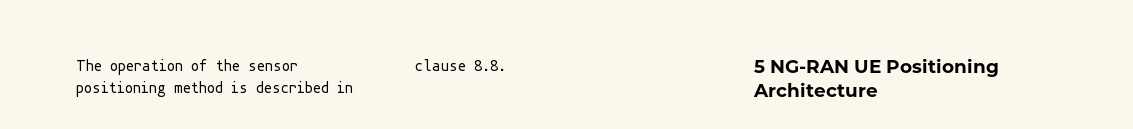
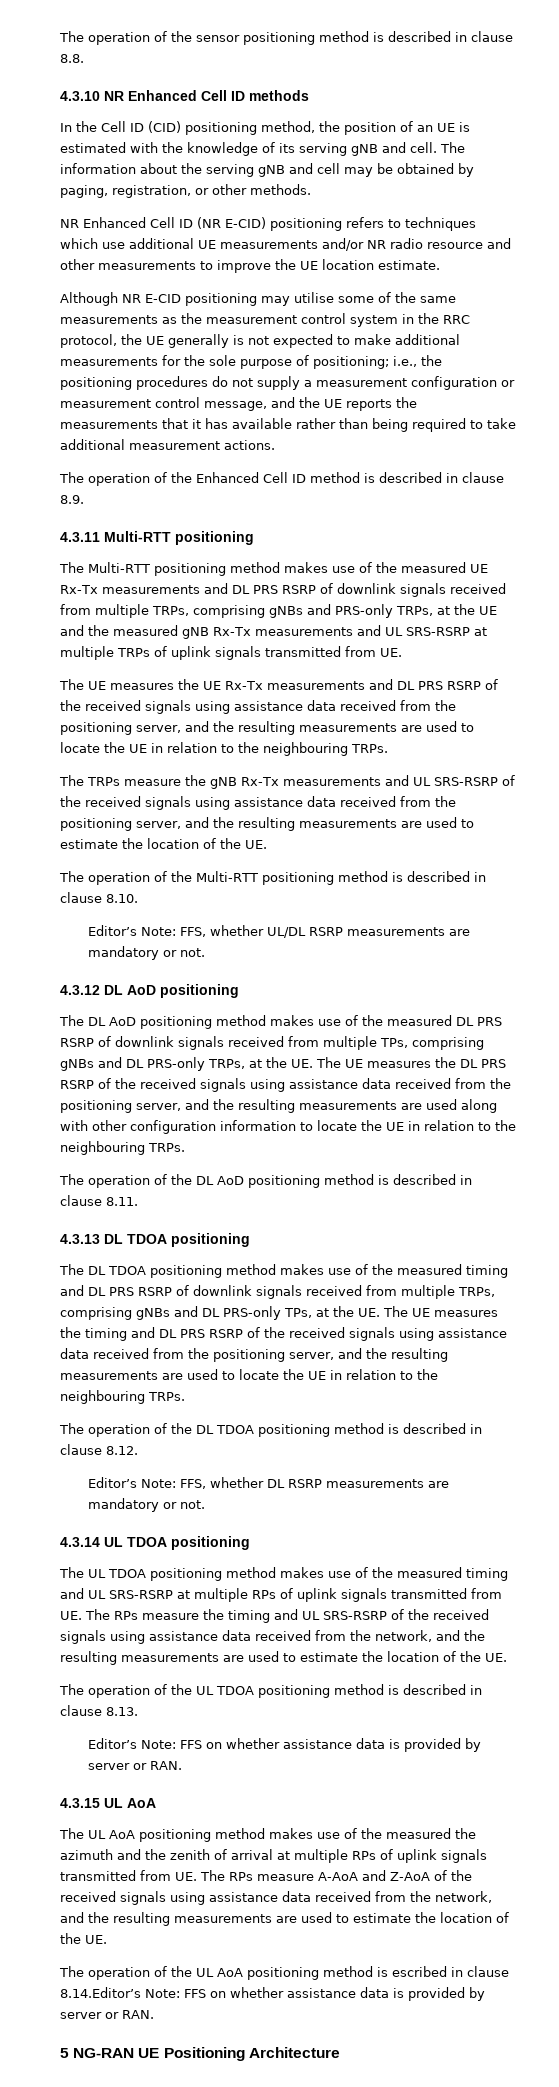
(506, 65) none -> [60,90,309,101] [60,121,470,135] [60,142,465,156] [60,163,474,177] [60,184,311,198] [60,217,476,231] [60,238,511,251] [60,259,440,273] [60,292,456,306] [60,313,470,327] [60,334,460,348] [60,355,442,369] [60,376,515,390] [60,397,417,411] [60,418,516,432] [60,439,275,450] [59,472,504,486] [60,495,84,504] [60,531,254,545] [59,562,488,576] [60,583,506,597] [60,604,497,618] [60,625,487,639] [60,646,402,660] [59,679,498,690] [60,700,456,714] [60,721,474,735] [60,742,388,756] [59,775,515,789] [60,796,456,810] [60,817,474,831] [60,838,267,849] [59,871,486,885] [60,892,138,903] [87,925,470,938] [87,946,205,960] [60,984,239,998] [59,1015,502,1029] [60,1036,484,1050] [60,1057,506,1071] [60,1078,511,1092] [60,1099,497,1113] [60,1120,516,1134] [60,1141,185,1155] [59,1174,472,1188] [60,1195,138,1206] [60,1233,250,1247] [59,1264,508,1278] [60,1285,495,1299] [60,1306,498,1320] [60,1327,507,1341] [60,1348,448,1362] [60,1369,438,1380] [60,1390,185,1404] [59,1423,482,1437] [60,1444,138,1455] [87,1477,449,1489] [87,1498,205,1512] [60,1536,250,1550] [59,1567,508,1581] [60,1588,502,1602] [60,1609,489,1623] [60,1630,485,1644] [60,1651,507,1665] [59,1684,482,1698] [60,1705,138,1716] [87,1738,481,1752] [87,1761,182,1770] [60,1798,156,1808] [59,1828,476,1842] [60,1849,487,1863] [60,1870,472,1881] [60,1891,492,1905] [60,1912,509,1926] [60,1933,107,1944] [59,1966,509,1980] [60,1987,485,2001] [60,2010,154,2019] // 4.3.10 NR Enhanced Cell ID methods // In the Cell ID (CID) positioning method, the position of an UE is estimated with the knowledge of its serving gNB and cell. The information about the serving gNB and cell may be obtained by paging, registration, or other methods. // NR Enhanced Cell ID (NR E-CID) positioning refers to techniques which use additional UE measurements and/or NR radio resource and other measurements to improve the UE location estimate. // Although NR E-CID positioning may utilise some of the same measurements as the measurement control system in the RRC protocol, the UE generally is not expected to make additional measurements for the sole purpose of positioning; i.e., the positioning procedures do not supply a measurement configuration or measurement control message, and the UE reports the measurements that it has available rather than being required to take additional measurement actions. // The operation of the Enhanced Cell ID method is described in clause 8.9. // 4.3.11 Multi-RTT positioning // The Multi-RTT positioning method makes use of the measured UE Rx-Tx measurements and DL PRS RSRP of downlink signals received from multiple TRPs, comprising gNBs and PRS-only TRPs, at the UE and the measured gNB Rx-Tx measurements and UL SRS-RSRP at multiple TRPs of uplink signals transmitted from UE. // The UE measures the UE Rx-Tx measurements and DL PRS RSRP of the received signals using assistance data received from the positioning server, and the resulting measurements are used to locate the UE in relation to the neighbouring TRPs. // The TRPs measure the gNB Rx-Tx measurements and UL SRS-RSRP of the received signals using assistance data received from the positioning server, and the resulting measurements are used to estimate the location of the UE. // The operation of the Multi-RTT positioning method is described in clause 8.10. // Editor’s Note: FFS, whether UL/DL RSRP measurements are mandatory or not. // 4.3.12 DL AoD positioning // The DL AoD positioning method makes use of the measured DL PRS RSRP of downlink signals received from multiple TPs, comprising gNBs and DL PRS-only TRPs, at the UE. The UE measures the DL PRS RSRP of the received signals using assistance data received from the positioning server, and the resulting measurements are used along with other configuration information to locate the UE in relation to the neighbouring TRPs. // The operation of the DL AoD positioning method is described in clause 8.11. // 4.3.13 DL TDOA positioning // The DL TDOA positioning method makes use of the measured timing and DL PRS RSRP of downlink signals received from multiple TRPs, comprising gNBs and DL PRS-only TPs, at the UE. The UE measures the timing and DL PRS RSRP of the received signals using assistance data received from the positioning server, and the resulting measurements are used to locate the UE in relation to the neighbouring TRPs. // The operation of the DL TDOA positioning method is described in clause 8.12. // Editor’s Note: FFS, whether DL RSRP measurements are mandatory or not. // 4.3.14 UL TDOA positioning // The UL TDOA positioning method makes use of the measured timing and UL SRS-RSRP at multiple RPs of uplink signals transmitted from UE. The RPs measure the timing and UL SRS-RSRP of the received signals using assistance data received from the network, and the resulting measurements are used to estimate the location of the UE. // The operation of the UL TDOA positioning method is described in clause 8.13. // Editor’s Note: FFS on whether assistance data is provided by server or RAN. // 4.3.15 UL AoA // The UL AoA positioning method makes use of the measured the azimuth and the zenith of arrival at multiple RPs of uplink signals transmitted from UE. The RPs measure A-AoA and Z-AoA of the received signals using assistance data received from the network, and the resulting measurements are used to estimate the location of the UE. // The operation of the UL AoA positioning method is escribed in clause 8.14.Editor’s Note: FFS on whether assistance data is provided by server or RAN.

